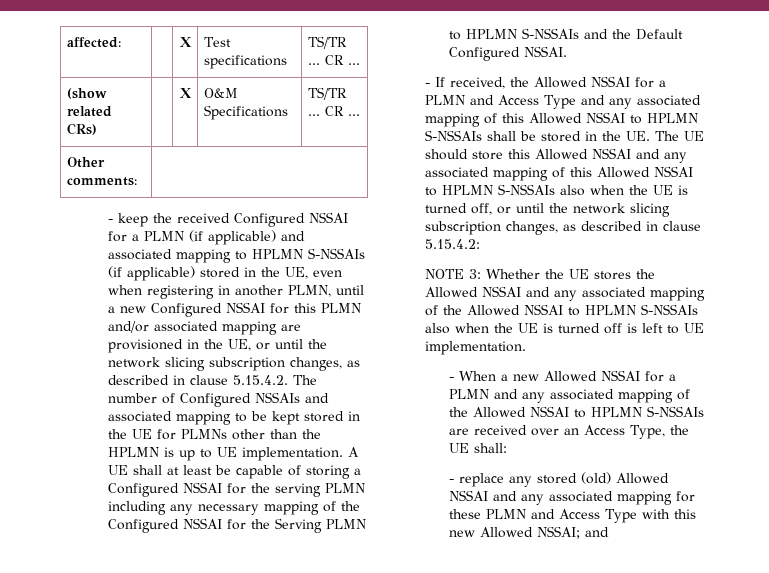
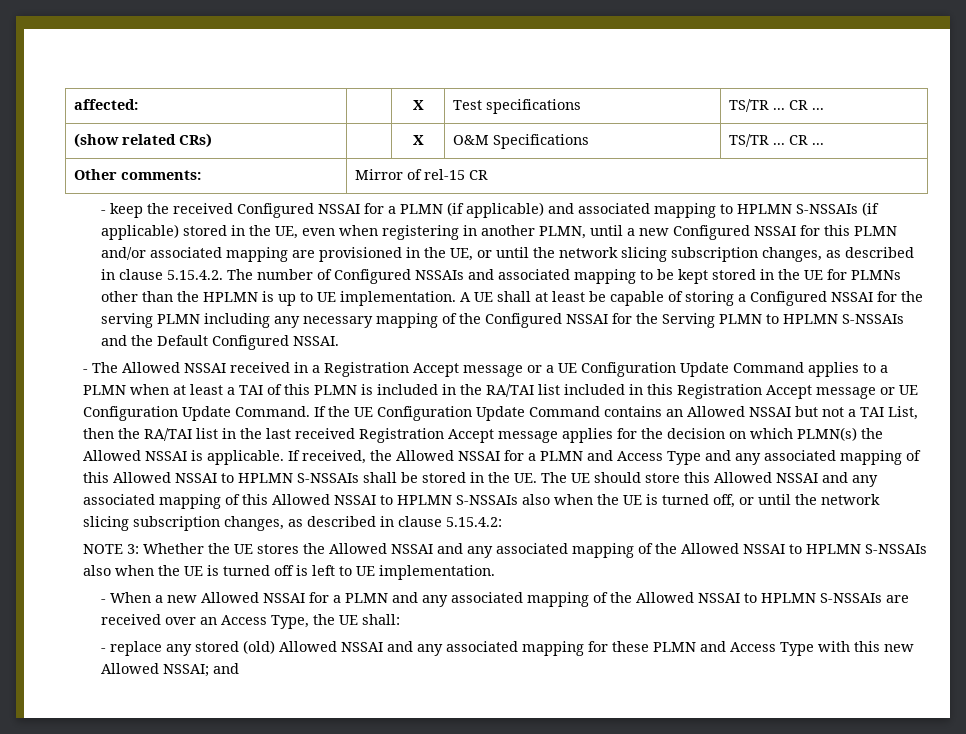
(137, 181) none -> [355,169,489,180] Mirror of rel-15 CR
(430, 85) none -> [92,362,889,377] [83,384,919,399] [83,406,919,421] [83,427,884,443] [83,450,285,465] The Allowed NSSAI received in a Registration Accept message or a UE Configuration Update Command applies to a PLMN when at least a TAI of this PLMN is included in the RA/TAI list included in this Registration Accept message or UE Configuration Update Command. If the UE Configuration Update Command contains an Allowed NSSAI but not a TAI List, then the RA/TAI list in the last received Registration Accept message applies for the decision on which PLMN(s) the Allowed NSSAI is applicable.

